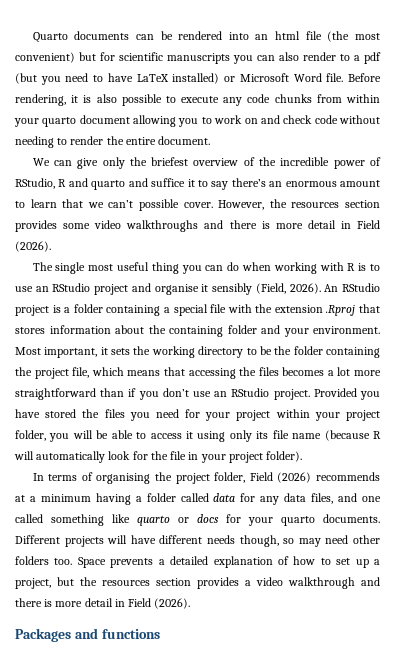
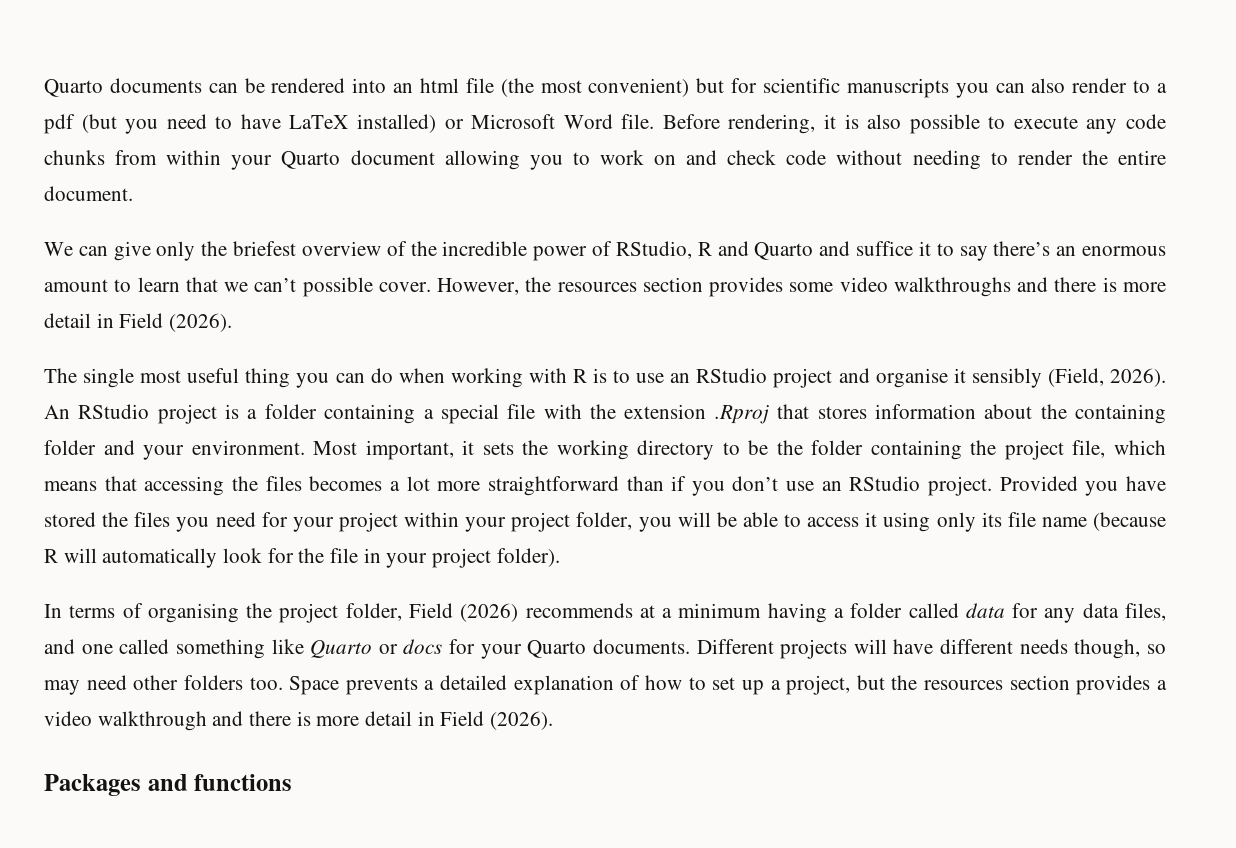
[42,117,77,127] quarto -> [281,151,341,169] Quarto
[91,180,126,190] quarto -> [754,242,814,260] Quarto
[137,515,170,526] quarto -> [310,640,373,658] Quarto
[281,516,315,526] quarto -> [527,640,587,658] Quarto

